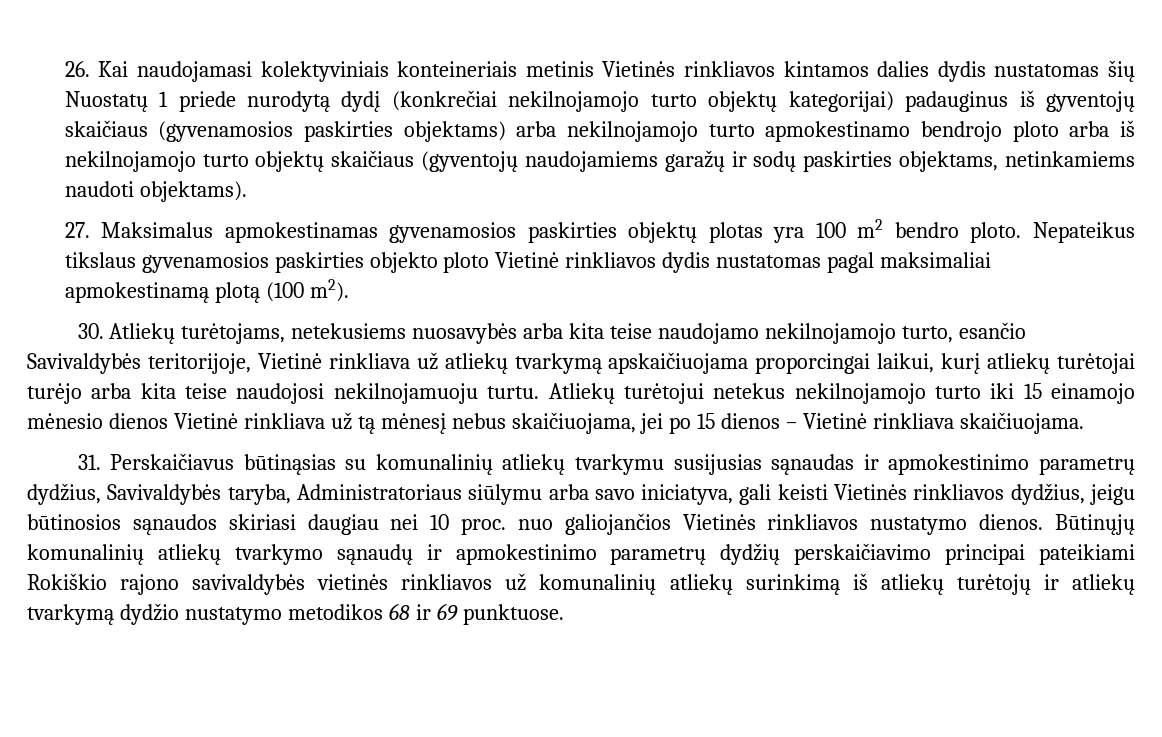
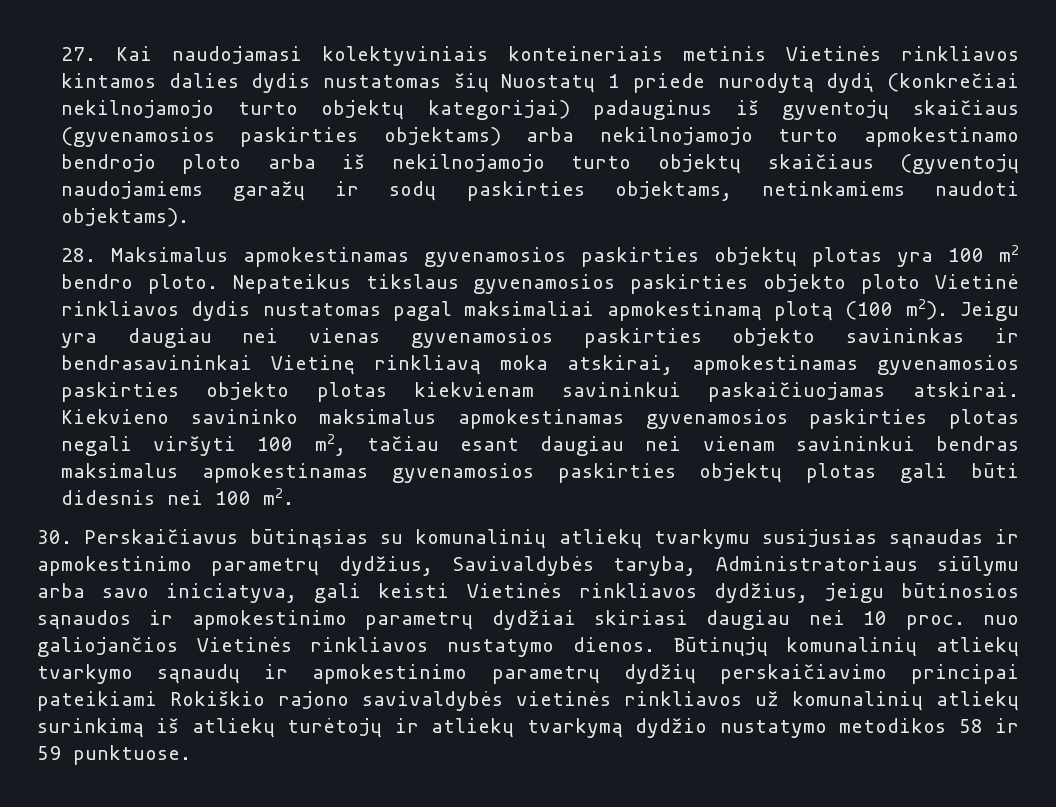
[64,61,90,77] 26. -> [60,47,96,61] 27.
[64,222,90,238] 27. -> [60,248,96,262] 28.
[77,322,1026,344] [27,352,1135,374] [27,383,1136,404] [27,412,1085,434] [77,454,101,470] // 30. Atliekų turėtojams, netekusiems nuosavybės arba kita teise naudojamo nekilnojamojo turto, esančio Savivaldybės teritorijoje, Vietinė rinkliava už atliekų tvarkymą apskaičiuojama proporcingai laikui, kurį atliekų turėtojai turėjo arba kita teise naudojosi nekilnojamuoju turtu. Atliekų turėtojui netekus nekilnojamojo turto iki 15 einamojo mėnesio dienos Vietinė rinkliava už tą mėnesį nebus skaičiuojama, jei po 15 dienos – Vietinė rinkliava skaičiuojama. // 31. -> [959,301,1019,321] [60,328,1019,348] [60,355,1019,375] [60,382,1019,402] [60,409,1020,429] [60,434,1019,456] [60,463,1019,483] [60,488,294,505] [37,530,72,544] Jeigu yra daugiau nei vienas gyvenamosios paskirties objekto savininkas ir bendrasavininkai Vietinę rinkliavą moka atskirai, apmokestinamas gyvenamosios paskirties objekto plotas kiekvienam savininkui paskaičiuojamas atskirai. Kiekvieno savininko maksimalus apmokestinamas gyvenamosios paskirties plotas negali viršyti 100 m2, tačiau esant daugiau nei vienam savininkui bendras maksimalus apmokestinamas gyvenamosios paskirties objektų plotas gali būti didesnis nei 100 m2. // 30.
(217, 524) none -> [149,610,576,630] ir apmokestinimo parametrų dydžiai
[388,603,458,621] 68 ir 69 -> [958,718,1020,733] [37,746,61,760] 58 ir 59

